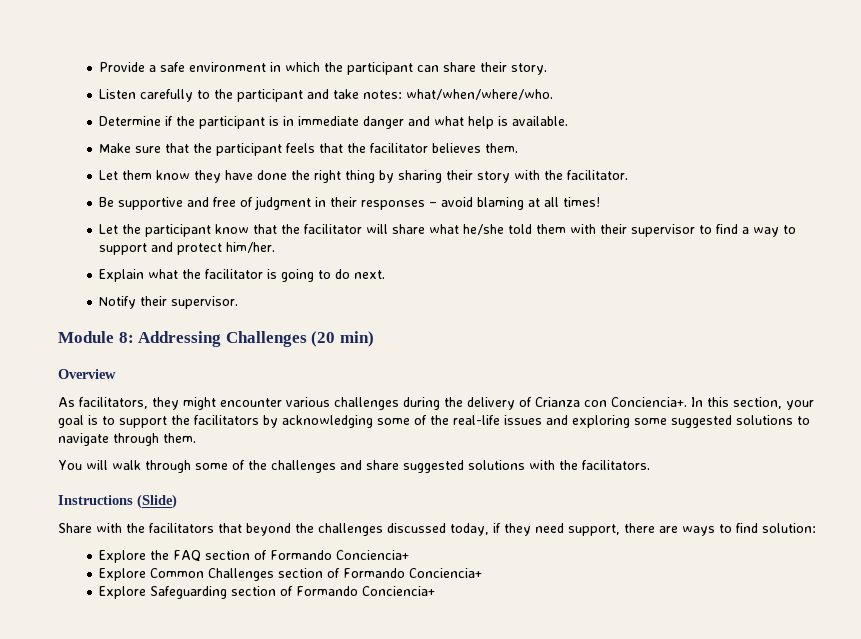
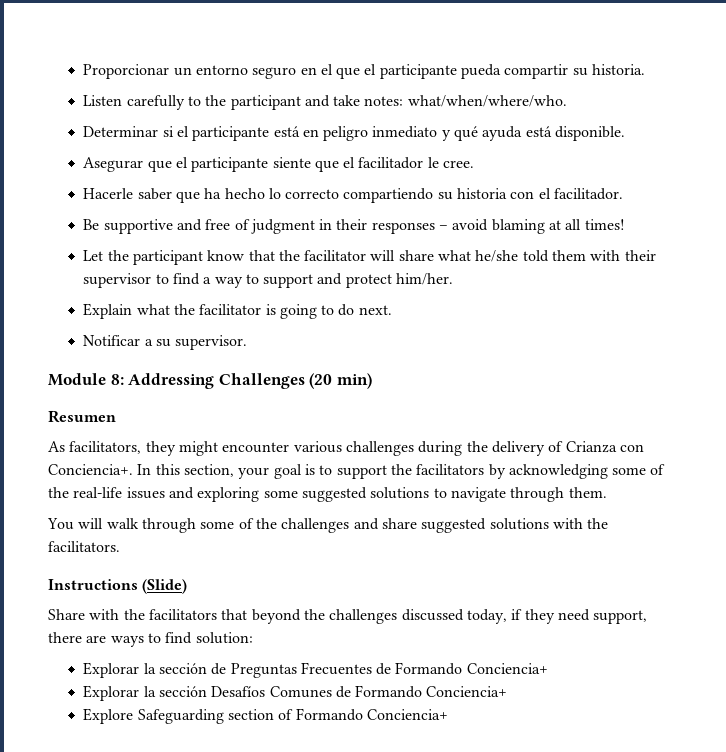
[99,62,548,75] Provide a safe environment in which the participant can share their story. -> [83,64,646,79] Proporcionar un entorno seguro en el que el participante pueda compartir su historia.
[99,116,569,129] [99,143,519,156] [99,170,629,183] Determine if the participant is in immediate danger and what help is available. // Make sure that the participant feels that the facilitator believes them. // Let them know they have done the right thing by sharing their story with the facilitator. -> [83,126,626,141] [83,157,475,172] [83,188,624,203] Determinar si el participante está en peligro inmediato y qué ayuda está disponible. // Asegurar que el participante siente que el facilitador le cree. // Hacerle saber que ha hecho lo correcto compartiendo su historia con el facilitador.
[99,296,168,309] Notify their -> [83,335,171,347] Notificar a su
[58,369,116,379] Overview -> [48,410,116,423] Resumen
[99,550,410,563] [99,568,341,581] Explore the FAQ section of Formando Conciencia+ // Explore Common Challenges section of -> [83,662,548,678] [83,685,351,701] Explorar la sección de Preguntas Frecuentes de Formando Conciencia+ // Explorar la sección Desafíos Comunes de

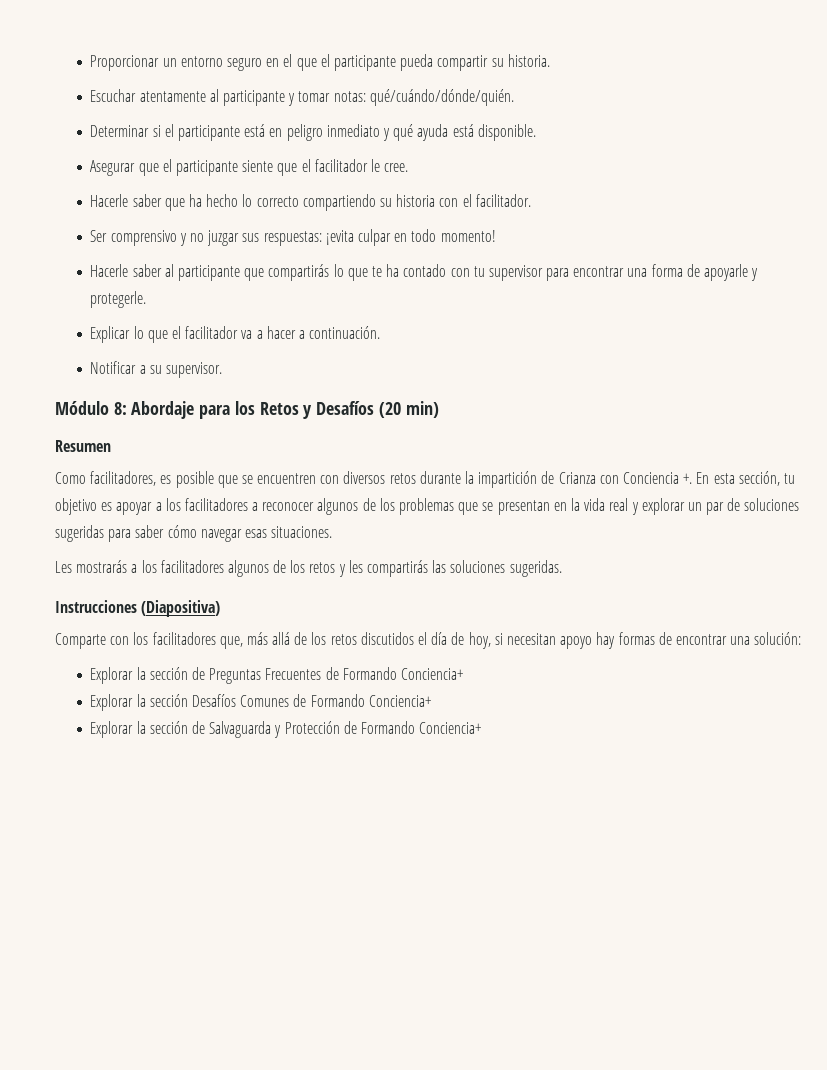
[83,95,567,110] Listen carefully to the participant and take notes: what/when/where/who. -> [90,89,514,106] Escuchar atentamente al participante y tomar notas: qué/cuándo/dónde/quién.
[83,219,625,234] [83,250,656,265] [83,273,454,288] [83,303,392,319] [83,335,248,350] [48,373,372,389] [48,410,116,423] [48,441,644,456] [48,464,666,479] [48,487,607,502] [47,518,609,533] [48,541,120,552] [48,579,188,594] [48,609,648,624] [48,632,253,647] Be supportive and free of judgment in their responses – avoid blaming at all times! // Let the participant know that the facilitator will share what he/she told them with their supervisor to find a way to support and protect him/her. // Explain what the facilitator is going to do next. // Notificar a su supervisor. // Module 8: Addressing Challenges (20 min) // Resumen // As facilitators, they might encounter various challenges during the delivery of Crianza con Conciencia+. In this section, your goal is to support the facilitators by acknowledging some of the real-life issues and exploring some suggested solutions to navigate through them. // You will walk through some of the challenges and share suggested solutions with the facilitators. // Instructions (Slide) // Share with the facilitators that beyond the challenges discussed today, if they need support, there are ways to find solution: -> [90,229,496,246] [90,264,759,281] [90,291,147,308] [90,326,381,343] [90,361,223,378] [55,401,439,419] [55,440,111,452] [55,471,795,488] [55,498,800,515] [55,525,333,542] [55,560,562,577] [55,600,221,617] [55,632,802,649] Ser comprensivo y no juzgar sus respuestas: ¡evita culpar en todo momento! // Hacerle saber al participante que compartirás lo que te ha contado con tu supervisor para encontrar una forma de apoyarle y protegerle. // Explicar lo que el facilitador va a hacer a continuación. // Notificar a su supervisor. // Módulo 8: Abordaje para los Retos y Desafíos (20 min) // Resumen // Como facilitadores, es posible que se encuentren con diversos retos durante la impartición de Crianza con Conciencia +. En esta sección, tu objetivo es apoyar a los facilitadores a reconocer algunos de los problemas que se presentan en la vida real y explorar un par de soluciones sugeridas para saber cómo navegar esas situaciones. // Les mostrarás a los facilitadores algunos de los retos y les compartirás las soluciones sugeridas. // Instrucciones (Diapositiva) // Comparte con los facilitadores que, más allá de los retos discutidos el día de hoy, si necesitan apoyo hay formas de encontrar una solución:
[83,708,294,724] Explore Safeguarding section of -> [90,721,357,738] Explorar la sección de Salvaguarda y Protección de

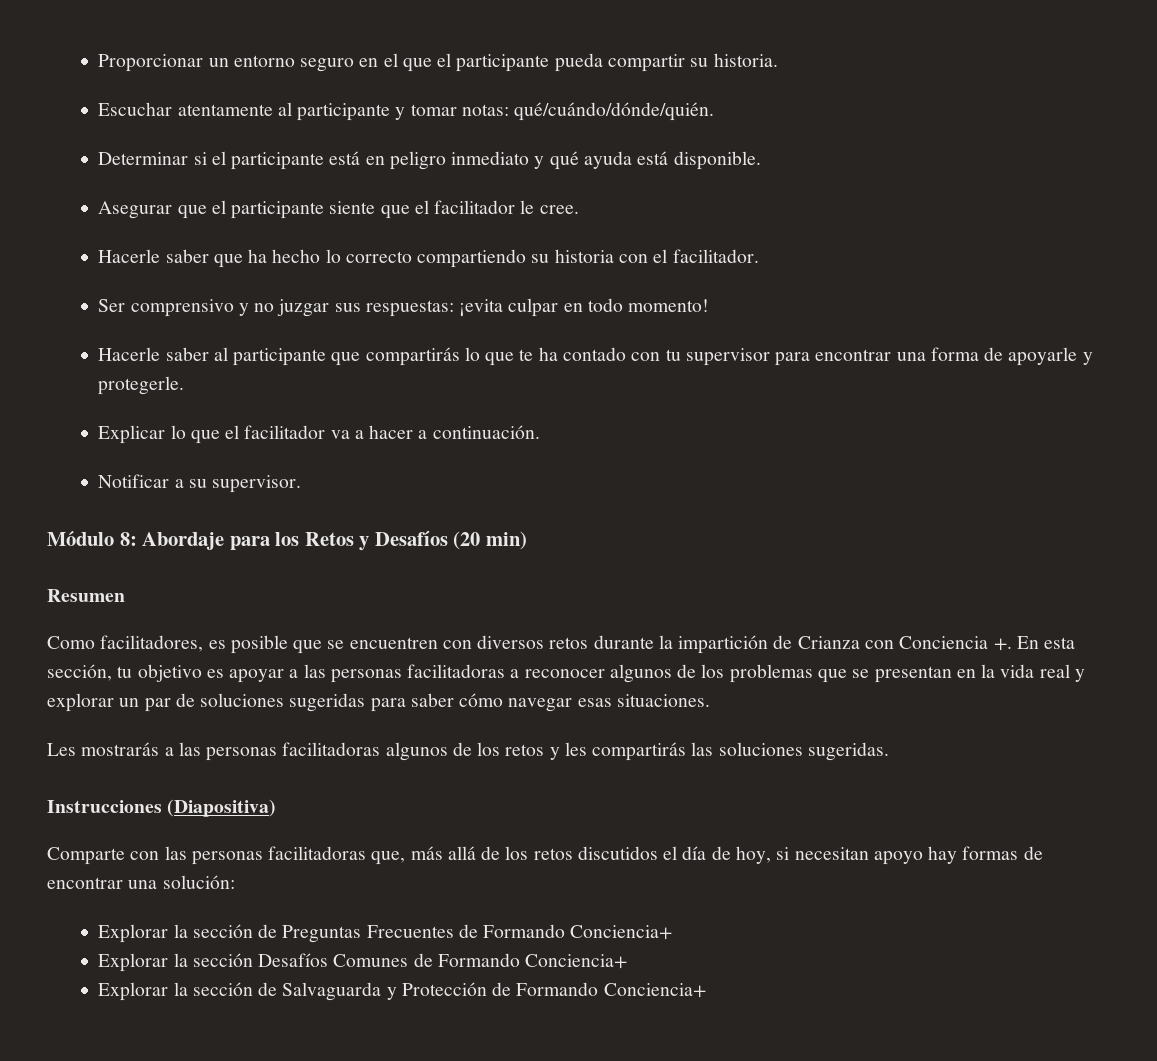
[165,498,248,511] los facilitadores -> [303,664,506,683] las personas facilitadoras
[141,560,224,573] los facilitadores -> [178,742,381,761] las personas facilitadoras
[133,632,216,645] los facilitadores -> [164,846,367,865] las personas facilitadoras

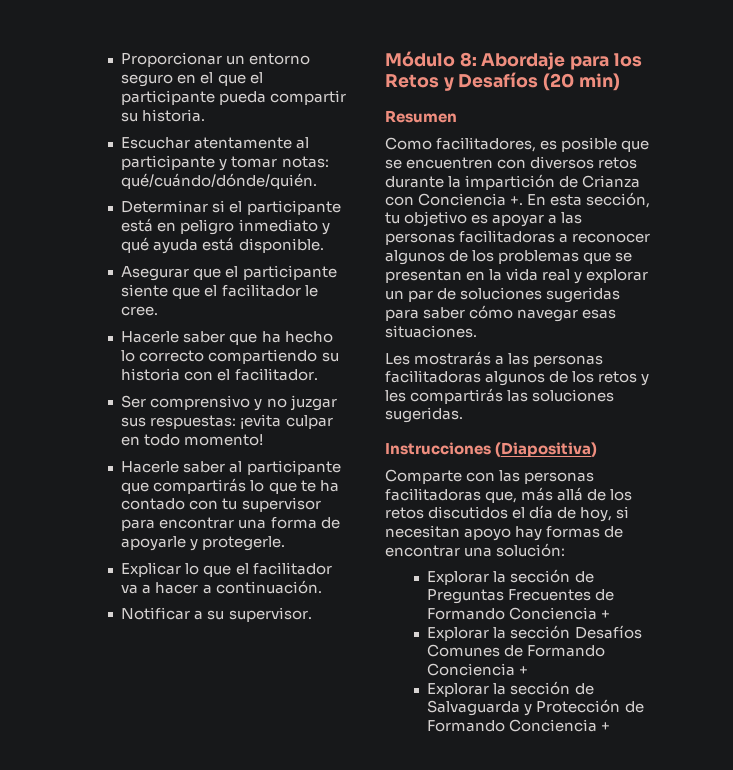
[570,925,673,940] Conciencia+ -> [509,607,611,620] Conciencia +
[525,954,628,969] Conciencia+ -> [427,663,529,676] Conciencia +
[603,983,706,998] Conciencia+ -> [509,719,611,732] Conciencia +

